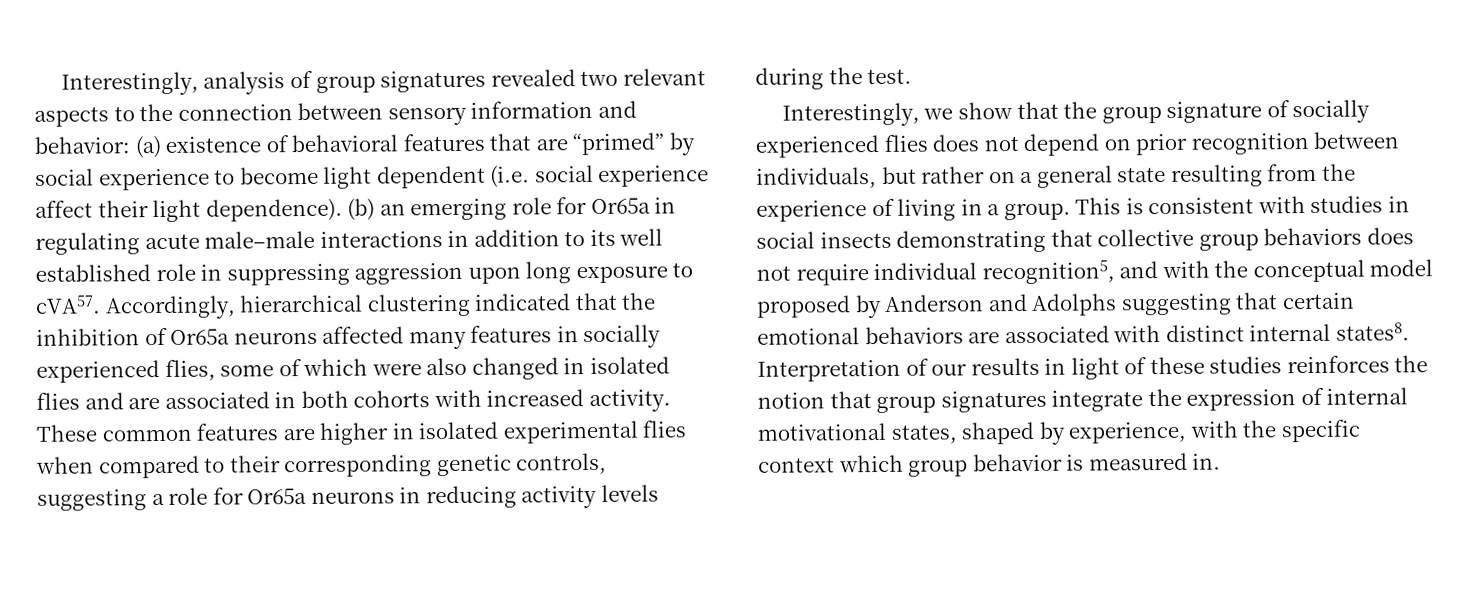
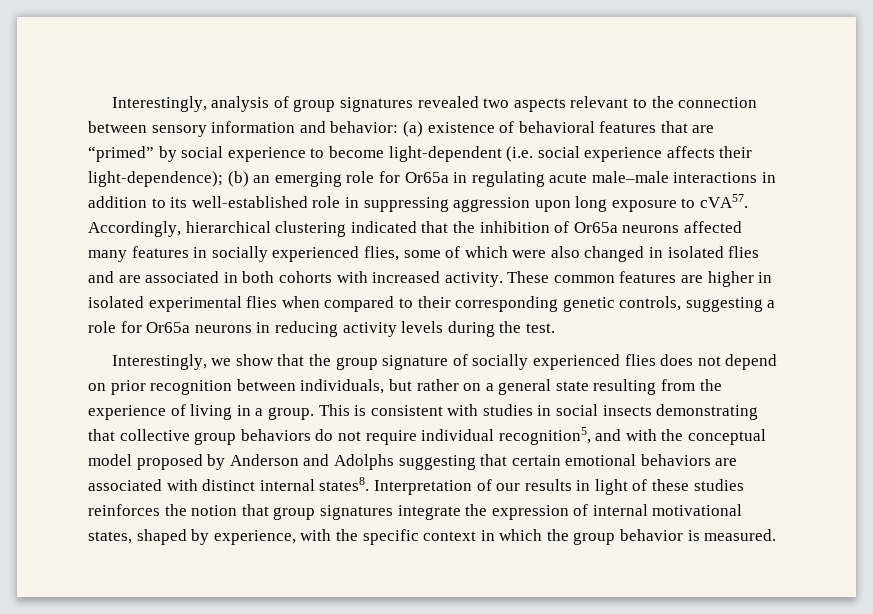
[622,68,706,86] [34,106,109,127] relevant aspects -> [513,96,629,112] aspects relevant
[323,165,486,189] light dependent -> [388,146,502,162] light-dependent
[35,198,343,223] affect their light dependence). -> [666,146,753,158] [88,171,223,187] affects their light-dependence);
[619,228,664,246] [35,264,151,282] well established -> [191,196,308,208] well-established
[1366,227,1414,245] does -> [315,429,334,441] do
[838,454,904,473] which -> [480,529,569,541] in which the
[1088,452,1222,471] measured in. -> [704,529,777,541] measured.

